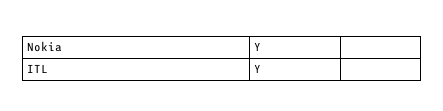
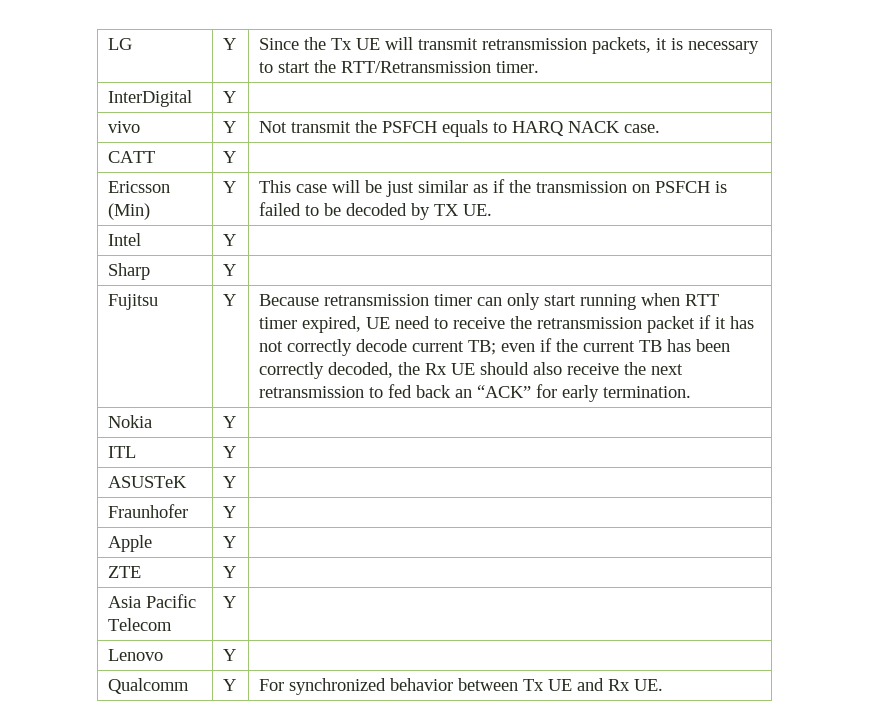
[27,41,63,52] [254,42,262,51] [27,64,49,73] [254,64,262,73] Nokia | Y | // ITL | Y | -> [108,38,133,50] [223,38,237,50] [259,37,760,54] [259,60,540,73] [108,90,193,107] [223,91,237,103] [108,121,141,133] [223,121,237,133] [259,120,661,137] [108,151,156,163] [223,151,237,163] [108,181,171,193] [108,203,151,220] [223,181,237,193] [259,179,728,197] [259,202,493,220] [108,233,142,246] [223,234,237,246] [108,263,151,280] [223,264,237,276] [108,294,159,310] [223,294,237,306] [259,293,720,310] [259,315,755,333] [259,338,731,356] [259,362,684,379] [259,384,692,402] [108,415,153,428] [223,416,237,428] [108,446,137,458] [223,446,237,458] [108,476,188,488] [223,476,237,488] [108,504,189,518] [223,506,237,518] [108,535,153,552] [223,536,237,548] [108,566,142,578] [223,566,237,578] [108,594,197,608] [108,618,173,631] [223,596,237,608] [108,649,164,661] [223,649,237,661] [108,678,190,694] [223,679,237,691] [259,678,664,695] LG | Y | Since the Tx UE will transmit retransmission packets, it is necessary to start the RTT/Retransmission timer. // InterDigital | Y | // vivo | Y | Not transmit the PSFCH equals to HARQ NACK case. // CATT | Y | // Ericsson (Min) | Y | This case will be just similar as if the transmission on PSFCH is failed to be decoded by TX UE. // Intel | Y | // Sharp | Y | // Fujitsu | Y | Because retransmission timer can only start running when RTT timer expired, UE need to receive the retransmission packet if it has not correctly decode current TB; even if the current TB has been correctly decoded, the Rx UE should also receive the next retransmission to fed back an “ACK” for early termination. // Nokia | Y | // ITL | Y | // ASUSTeK | Y | // Fraunhofer | Y | // Apple | Y | // ZTE | Y | // Asia Pacific Telecom | Y | // Lenovo | Y | // Qualcomm | Y | For synchronized behavior between Tx UE and Rx UE.

